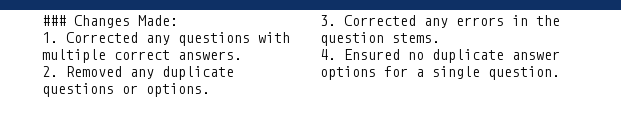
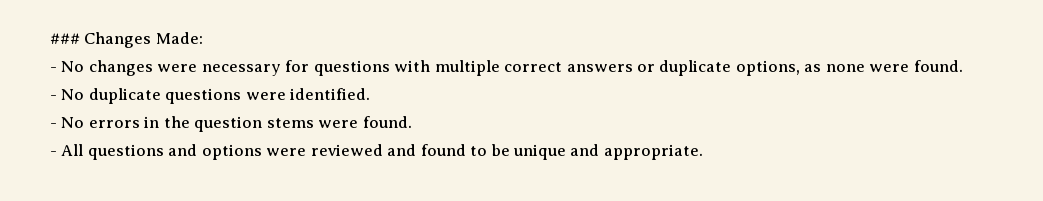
[42,32,290,46] [42,49,242,63] [42,66,234,80] [42,83,210,97] [320,15,560,28] [320,32,440,46] [320,49,560,63] [320,66,560,80] 1. Corrected any questions with multiple correct answers. // 2. Removed any duplicate questions or options. // 3. Corrected any errors in the question stems. // 4. Ensured no duplicate answer options for a single question. -> [50,60,963,76] [50,88,371,104] [50,116,412,132] [50,144,703,160] - No changes were necessary for questions with multiple correct answers or duplicate options, as none were found. // - No duplicate questions were identified. // - No errors in the question stems were found. // - All questions and options were reviewed and found to be unique and appropriate.

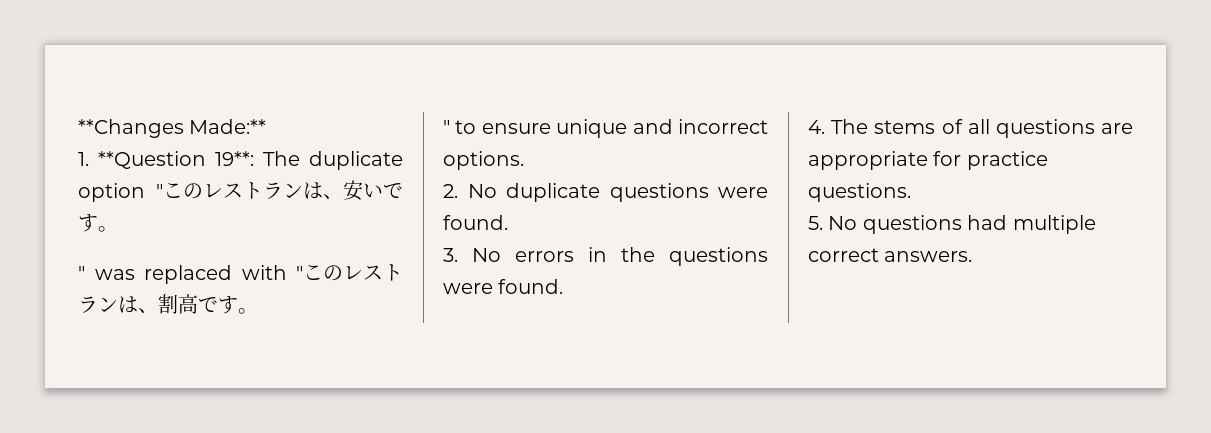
[50,32,203,48] [50,60,963,76] [50,95,57,100] ### Changes Made: // - No changes were necessary for questions with multiple correct answers or duplicate options, as none were found. // - -> [78,119,267,138] [78,151,403,170] [78,180,403,202] [78,214,118,232] [78,264,403,284] [78,294,258,314] [443,119,768,138] [443,151,524,170] [443,184,458,198] **Changes Made:** // 1. **Question 19**: The duplicate option "このレストランは、安いです。 // " was replaced with "このレストランは、割高です。 // " to ensure unique and incorrect options. // 2.
[290,88,371,100] [50,123,57,128] identified. // - -> [443,215,508,230] [443,248,458,262] found. // 3.
[194,116,412,132] [50,144,703,160] question stems were found. // - All questions and options were reviewed and found to be unique and appropriate. -> [669,247,768,266] [443,279,564,294] [808,119,1133,138] [808,151,1048,170] [808,183,911,202] [808,215,1096,234] [808,248,973,262] questions were found. // 4. The stems of all questions are appropriate for practice questions. // 5. No questions had multiple correct answers.

